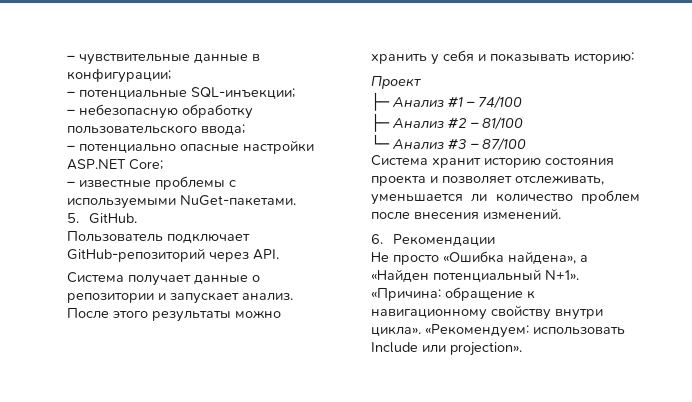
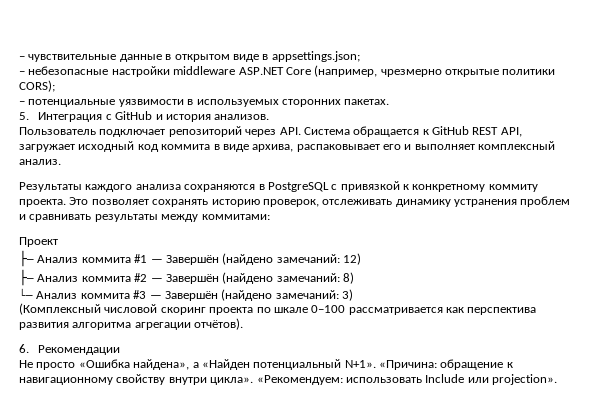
[67,68,171,83] [67,87,295,99] [67,104,253,119] [67,124,245,135] [67,140,314,154] [67,159,163,170] [67,176,236,190] [67,195,296,209] [67,213,138,224] конфигурации; // – потенциальные SQL-инъекции; // – небезопасную обработку пользовательского ввода; // – потенциально опасные настройки ASP.NET Core; // – известные проблемы с используемыми NuGet-пакетами. // 5. GitHub. -> [174,51,360,62] [19,65,556,77] [19,80,55,92] [19,99,390,107] [19,111,270,122] открытом виде в appsettings.json; // – небезопасные настройки middleware ASP.NET Core (например, чрезмерно открытые политики CORS); // – потенциальные уязвимости в используемых сторонних пакетах. // 5. Интеграция с GitHub и история анализов.
[67,248,205,262] GitHub-репозиторий -> [168,126,242,137] репозиторий
[67,272,260,286] [67,292,293,304] [67,307,281,322] [371,50,634,65] [371,75,421,89] [371,92,522,111] [371,113,523,132] [371,134,526,151] [371,155,614,168] [371,175,604,186] [371,190,640,205] [371,208,561,220] // Система получает данные о репозитории и запускает анализ. После этого результаты можно хранить у себя и показывать историю: // Проект // ├─ Анализ #1 – 74/100 // ├─ Анализ #2 – 81/100 // └─ Анализ #3 – 87/100 // Система хранит историю состояния проекта и позволяет отслеживать, уменьшается ли количество проблем после внесения изменений. -> [303,126,522,137] [19,141,556,152] [19,159,61,165] [19,181,538,192] [19,196,571,207] [19,214,270,222] [19,237,58,247] [19,250,361,267] [19,269,354,286] [19,288,353,301] [19,303,537,315] [19,318,244,330] Система обращается к GitHub REST API, загружает исходный код коммита в виде архива, распаковывает его и выполняет комплексный анализ. // Результаты каждого анализа сохраняются в PostgreSQL с привязкой к конкретному коммиту проекта. Это позволяет сохранять историю проверок, отслеживать динамику устранения проблем и сравнивать результаты между коммитами: // Проект // ├─ Анализ коммита #1 — Завершён (найдено замечаний: 12) // ├─ Анализ коммита #2 — Завершён (найдено замечаний: 8) // └─ Анализ коммита #3 — Завершён (найдено замечаний: 3) // (Комплексный числовой скоринг проекта по шкале 0–100 рассматривается как перспектива развития алгоритма агрегации отчётов).

